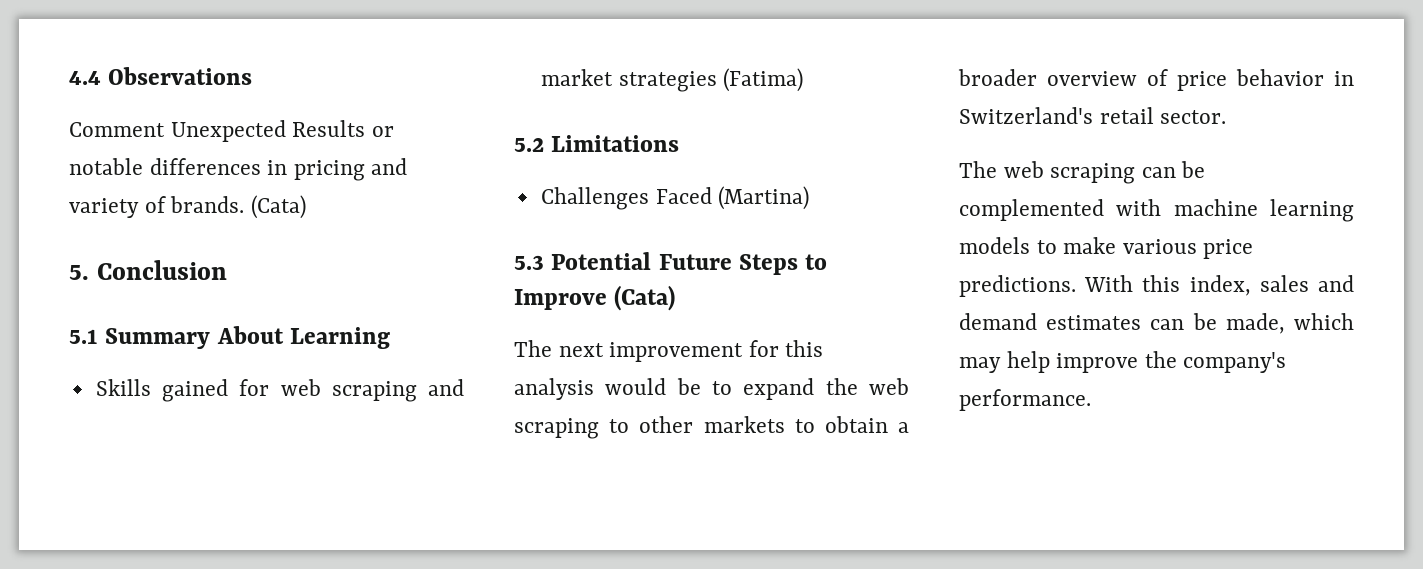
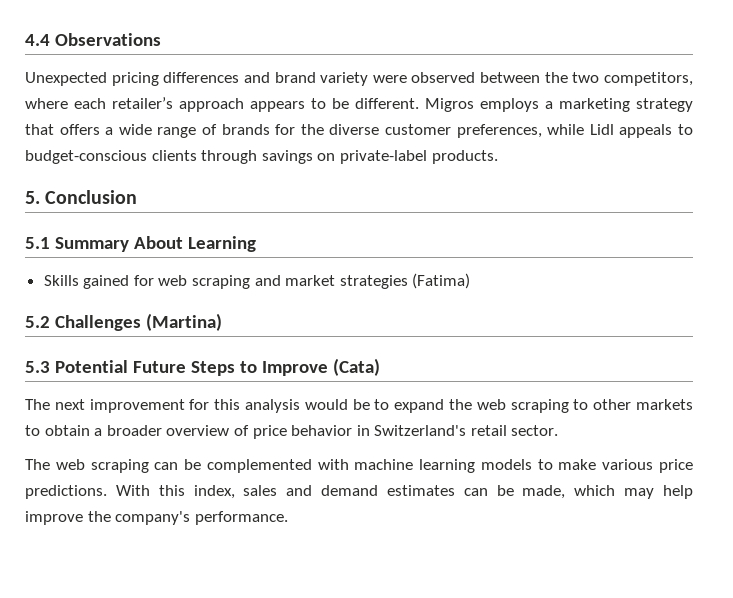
[69,120,394,142] [69,158,408,181] [69,195,306,219] Comment Unexpected Results or notable differences in pricing and variety of brands. (Cata) -> [25,72,693,86] [25,97,693,112] [25,124,694,138] [25,150,498,164] Unexpected pricing differences and brand variety were observed between the two competitors, where each retailer’s approach appears to be different. Migros employs a marketing strategy that offers a wide range of brands for the diverse customer preferences, while Lidl appeals to budget-conscious clients through savings on private-label products.
[551,135,680,152] [540,187,712,210] Limitations // Challenges Faced -> [54,315,141,331] Challenges

